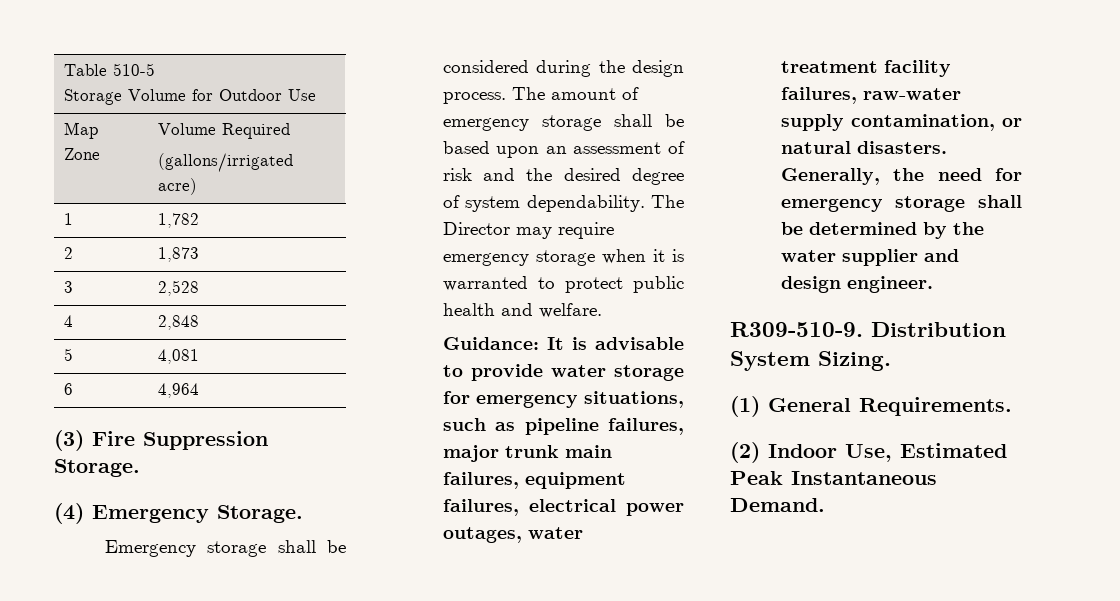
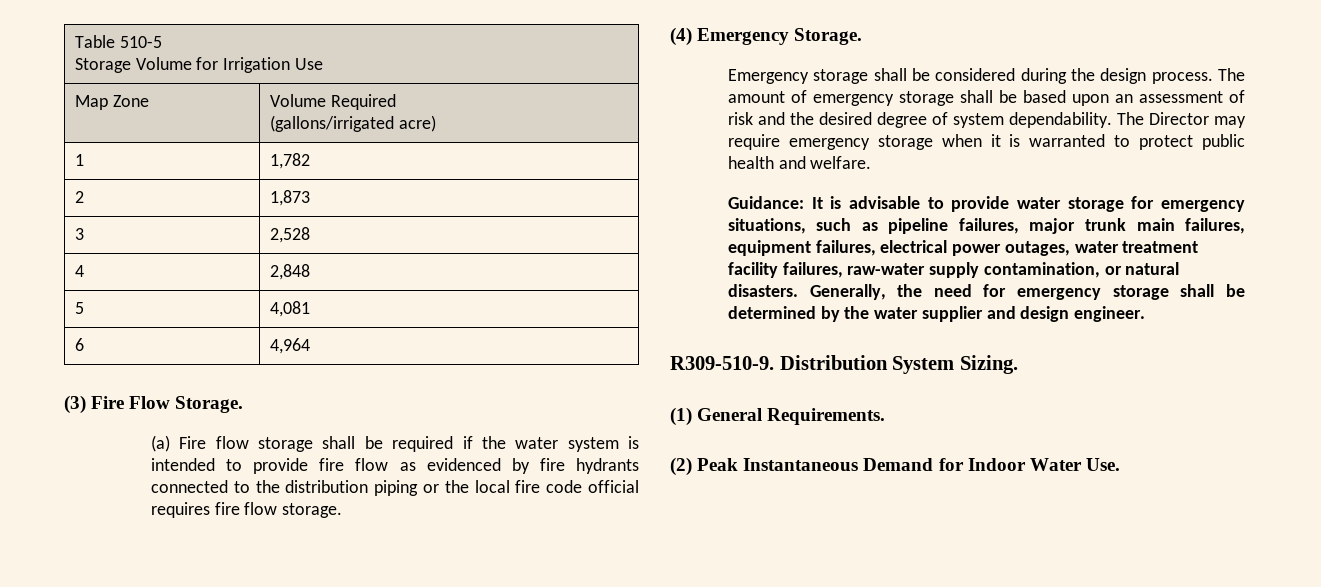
[219,89,283,101] Outdoor -> [223,57,291,73] Irrigation
[143,431,268,450] [54,459,140,477] Suppression Storage. -> [129,396,244,413] [150,435,639,452] [150,458,640,474] [150,480,640,496] [150,502,343,518] Flow Storage. // (a) Fire flow storage shall be required if the water system is intended to provide fire flow as evidenced by fire hydrants connected to the distribution piping or the local fire code official requires fire flow storage.
[768,443,1007,462] [730,471,937,485] [730,498,825,512] Indoor Use, Estimated Peak Instantaneous Demand. -> [697,458,1120,471] Peak Instantaneous Demand for Indoor Water Use.

